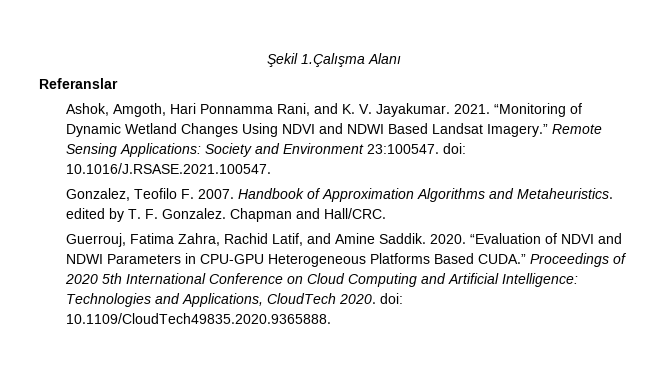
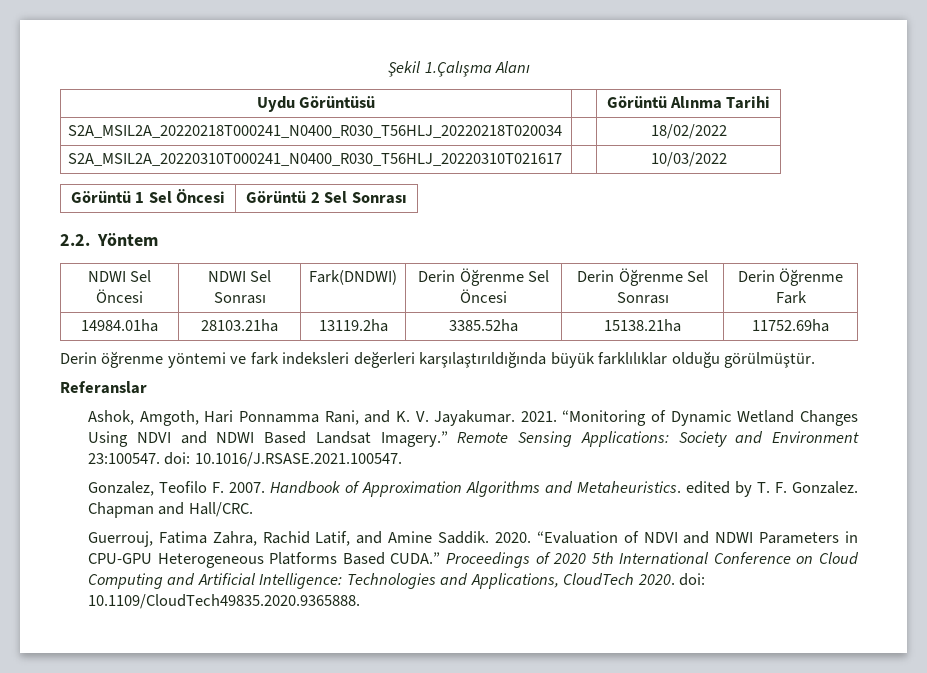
(401, 58) none -> [256,96,376,112] [606,96,771,109] [68,125,563,138] [650,124,727,139] [68,153,563,166] [650,152,727,167] [70,189,226,203] [246,191,407,204] [60,233,159,246] [87,270,152,282] [96,289,143,303] [207,270,272,282] [213,292,266,304] [309,270,397,285] [418,268,549,286] [460,289,507,303] [577,268,708,286] [616,292,669,304] [737,268,844,286] [775,291,807,304] [81,319,158,332] [201,319,278,332] [318,319,388,332] [449,319,518,332] [604,319,681,332] [752,319,829,332] [60,351,816,368] // Uydu Görüntüsü | | Görüntü Alınma Tarihi // S2A_MSIL2A_20220218T000241_N0400_R030_T56HLJ_20220218T020034 | | 18/02/2022 // S2A_MSIL2A_20220310T000241_N0400_R030_T56HLJ_20220310T021617 | | 10/03/2022 // Görüntü 1 Sel Öncesi | Görüntü 2 Sel Sonrası // 2.2. Yöntem // NDWI Sel Öncesi | NDWI Sel Sonrası | Fark(DNDWI) | Derin Öğrenme Sel Öncesi | Derin Öğrenme Sel Sonrası | Derin Öğrenme Fark // 14984.01ha | 28103.21ha | 13119.2ha | 3385.52ha | 15138.21ha | 11752.69ha // Derin öğrenme yöntemi ve fark indeksleri değerleri karşılaştırıldığında büyük farklılıklar olduğu görülmüştür.

